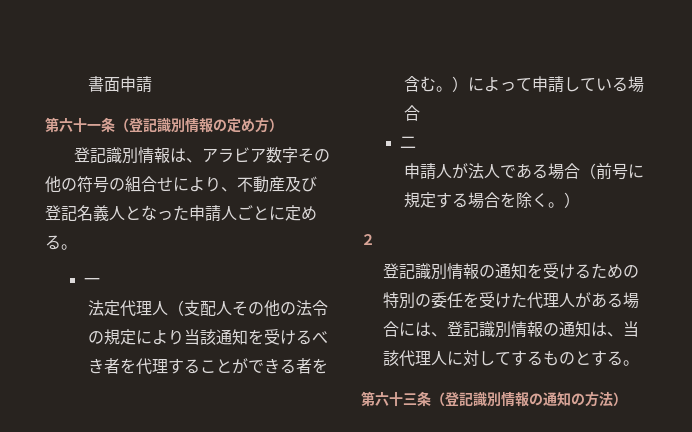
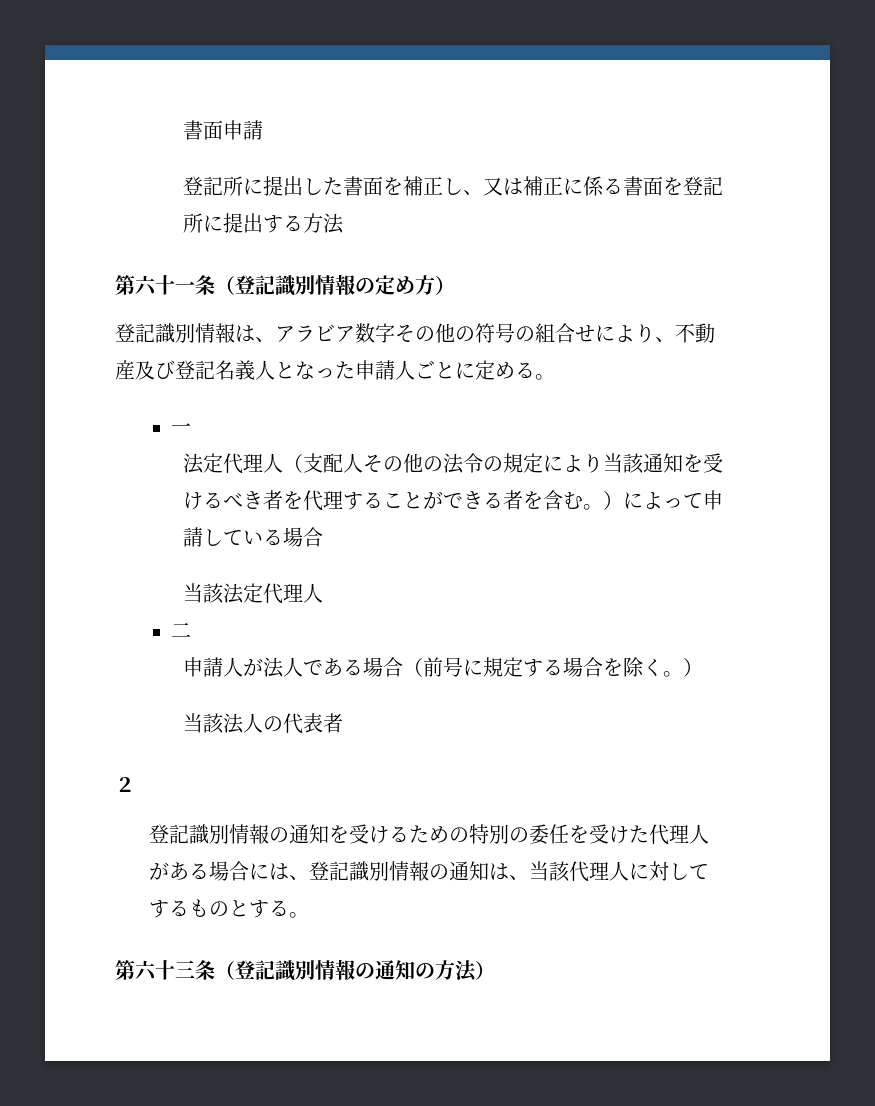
(153, 84) none -> [182,176,723,196] [182,213,344,234] // 登記所に提出した書面を補正し、又は補正に係る書面を登記所に提出する方法
(421, 113) none -> [182,583,323,604] // 当該法定代理人
(581, 200) none -> [182,713,343,734] // 当該法人の代表者

